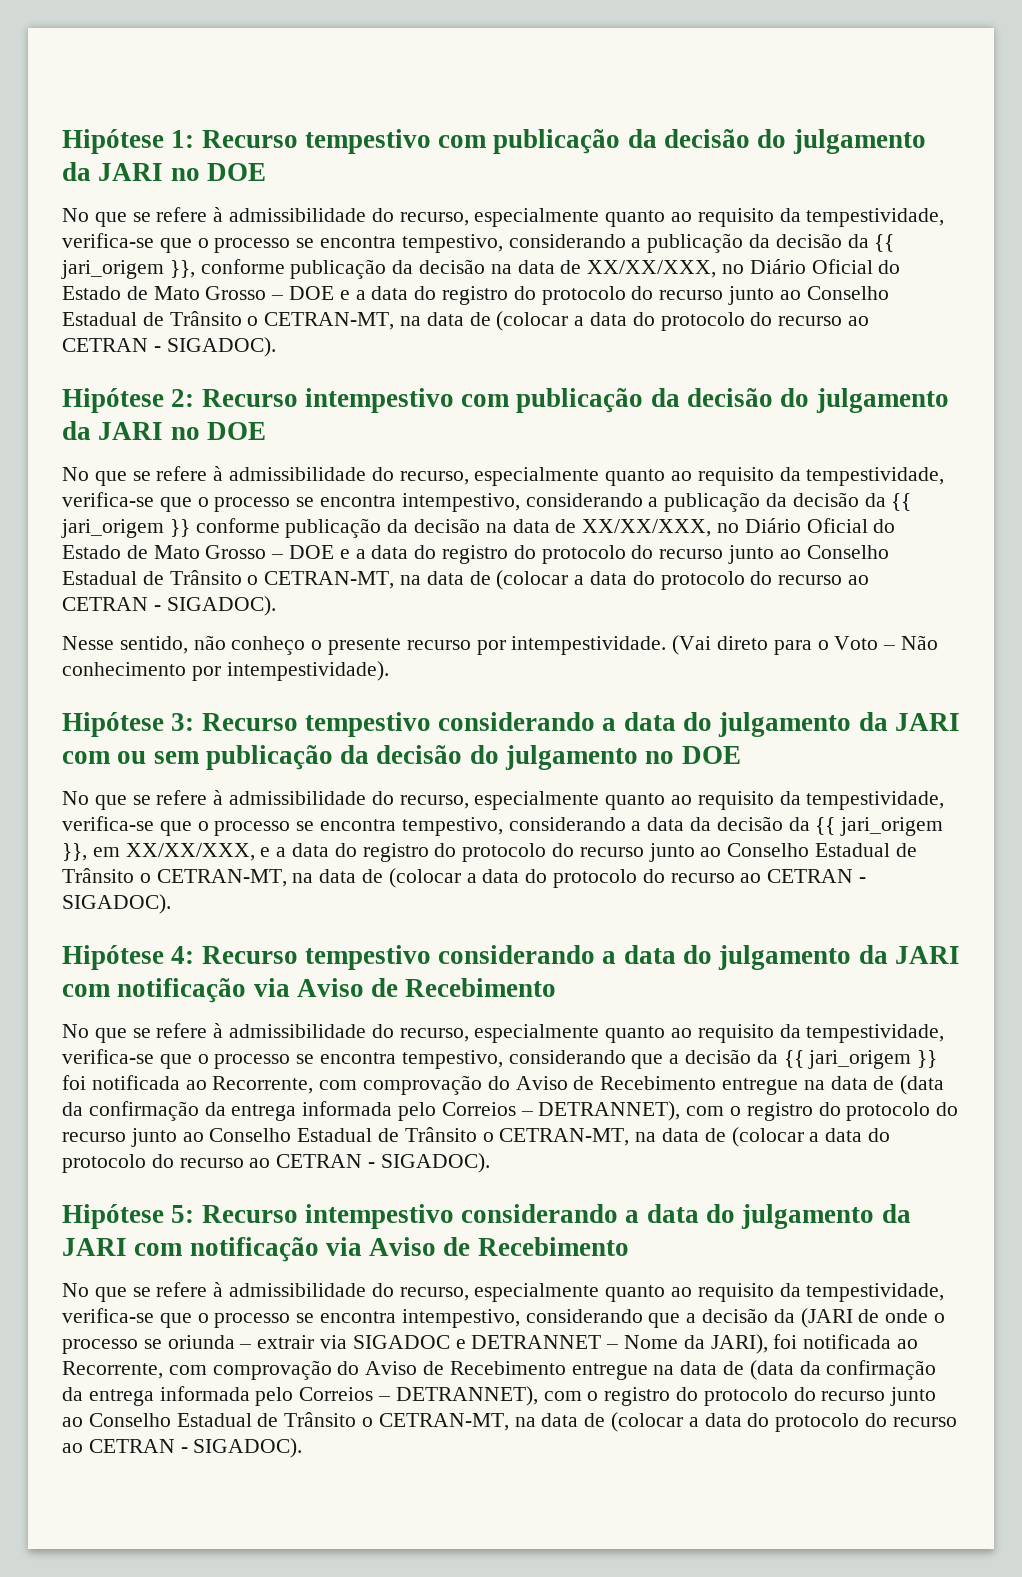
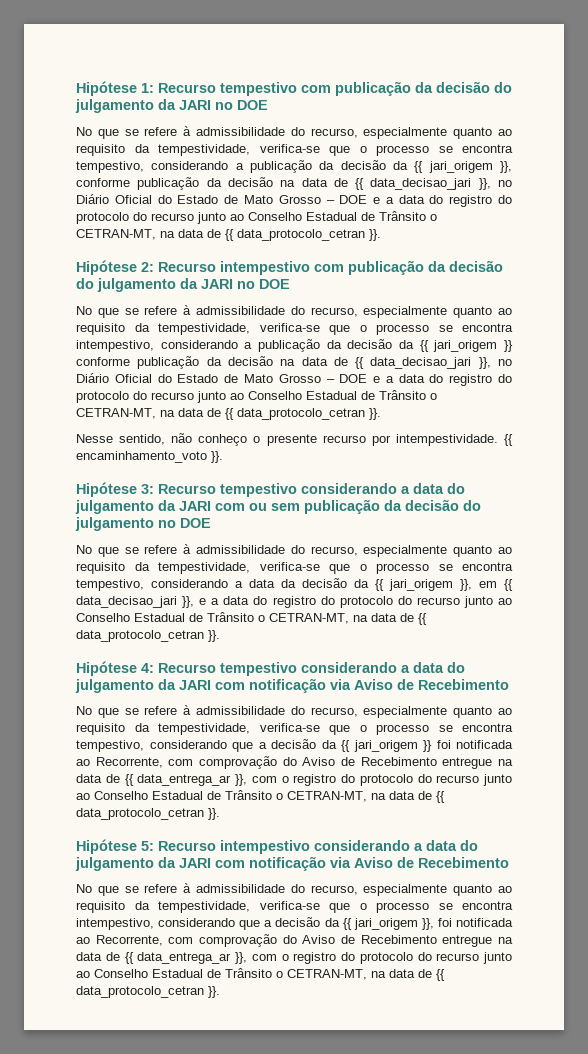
[587,260,717,278] XX/XX/XXX, -> [355,178,491,190] {{ data_decisao_jari }},
[496,311,870,331] [62,337,276,357] (colocar a data do protocolo do recurso ao CETRAN - SIGADOC). -> [225,229,381,241] {{ data_protocolo_cetran }}.
[582,519,712,537] XX/XX/XXX, -> [355,357,491,369] {{ data_decisao_jari }},
[496,570,870,590] [62,596,276,616] (colocar a data do protocolo do recurso ao CETRAN - SIGADOC). -> [225,408,381,420] {{ data_protocolo_cetran }}.
[672,635,939,655] [62,661,389,681] (Vai direto para o Voto – Não conhecimento por intempestividade). -> [503,434,513,446] [76,451,223,463] {{ encaminhamento_voto }}.
[125,843,255,861] XX/XX/XXX, -> [504,579,513,591] [76,596,195,608] {{ data_decisao_jari }},
[388,868,867,888] [62,894,171,914] (colocar a data do protocolo do recurso ao CETRAN - SIGADOC). -> [418,613,427,625] [76,630,220,642] {{ data_protocolo_cetran }}.
[900,1075,945,1095] [62,1101,681,1121] (data da confirmação da entrega informada pelo Correios – DETRANNET), -> [124,774,247,786] {{ data_entrega_ar }},
[731,1127,891,1147] [62,1153,490,1173] (colocar a data do protocolo do recurso ao CETRAN - SIGADOC). -> [436,791,445,803] [76,808,220,820] {{ data_protocolo_cetran }}.
[800,1308,946,1328] [62,1334,768,1354] (JARI de onde o processo se oriunda – extrair via SIGADOC e DETRANNET – Nome da JARI), -> [342,918,434,930] {{ jari_origem }},
[749,1360,937,1380] [62,1386,538,1406] (data da confirmação da entrega informada pelo Correios – DETRANNET), -> [124,952,247,964] {{ data_entrega_ar }},
[611,1412,957,1432] [62,1438,303,1458] (colocar a data do protocolo do recurso ao CETRAN - SIGADOC). -> [436,969,445,981] [76,986,220,998] {{ data_protocolo_cetran }}.

